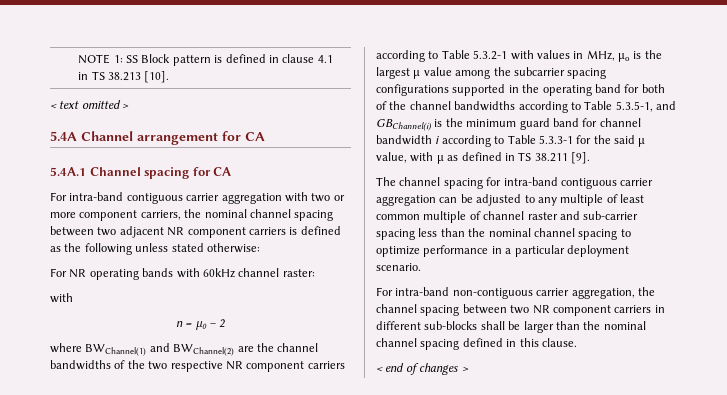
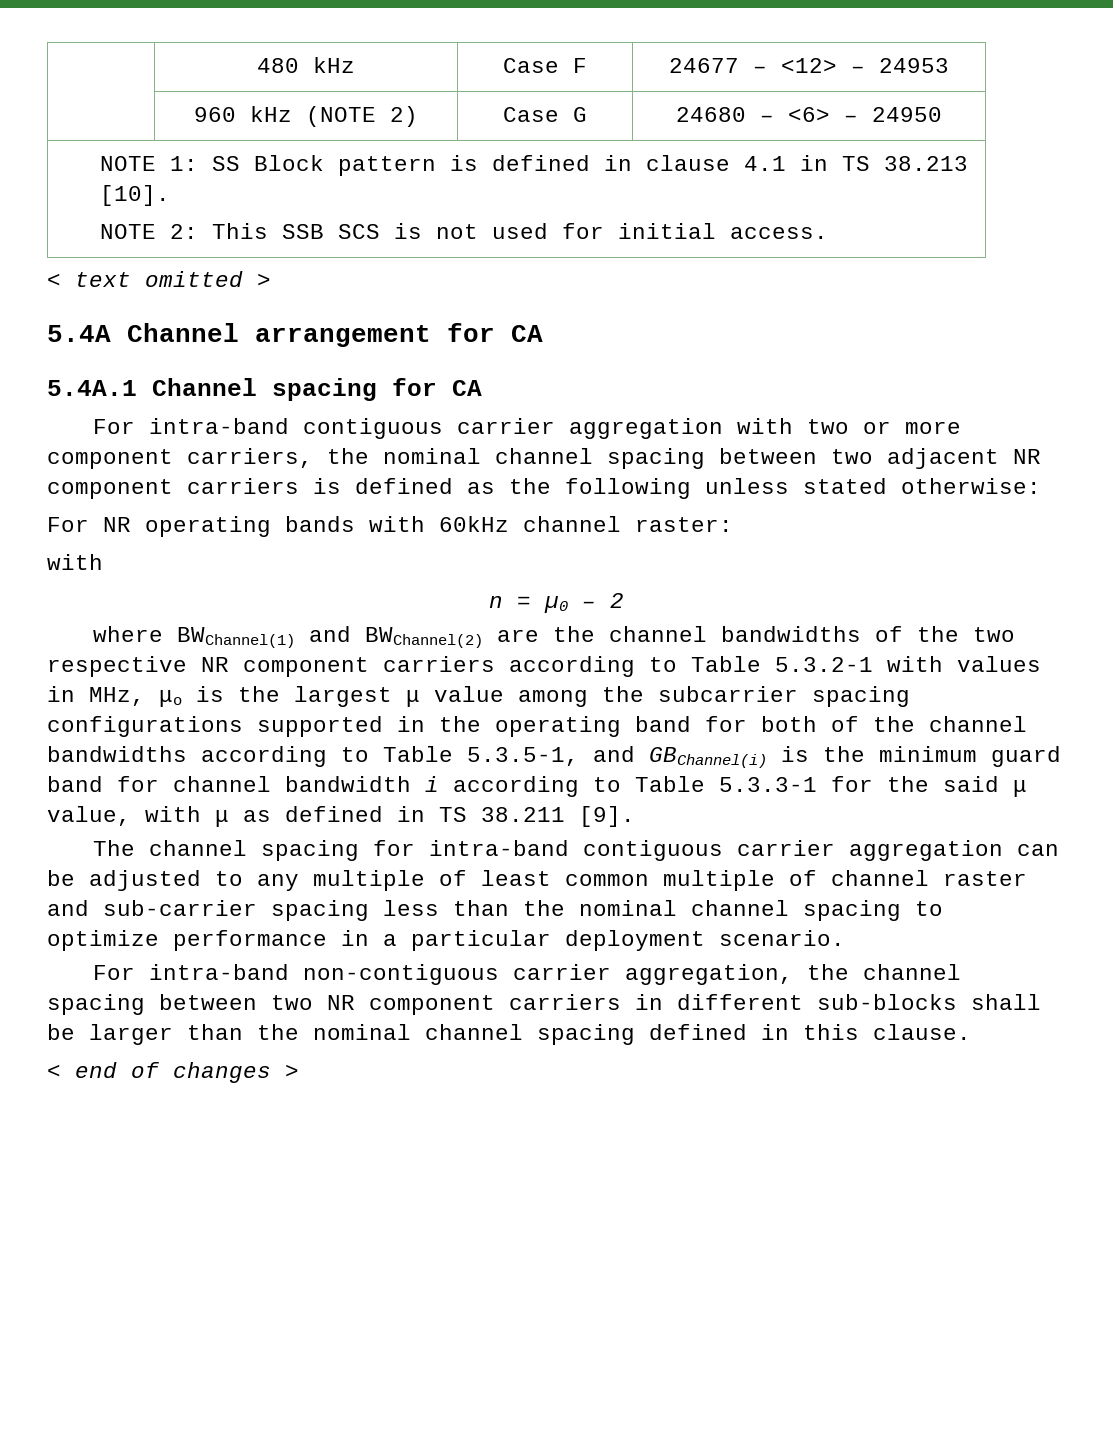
(78, 59) none -> [257,57,355,73] [503,58,587,73] [669,58,949,73] [194,106,418,127] [503,107,587,122] [676,107,942,122] | 480 kHz | Case F | 24677 – <12> – 24953 // | 960 kHz (NOTE 2) | Case G | 24680 – <6> – 24950 //
(170, 77) none -> [99,223,828,239] // NOTE 2: This SSB SCS is not used for initial access.

